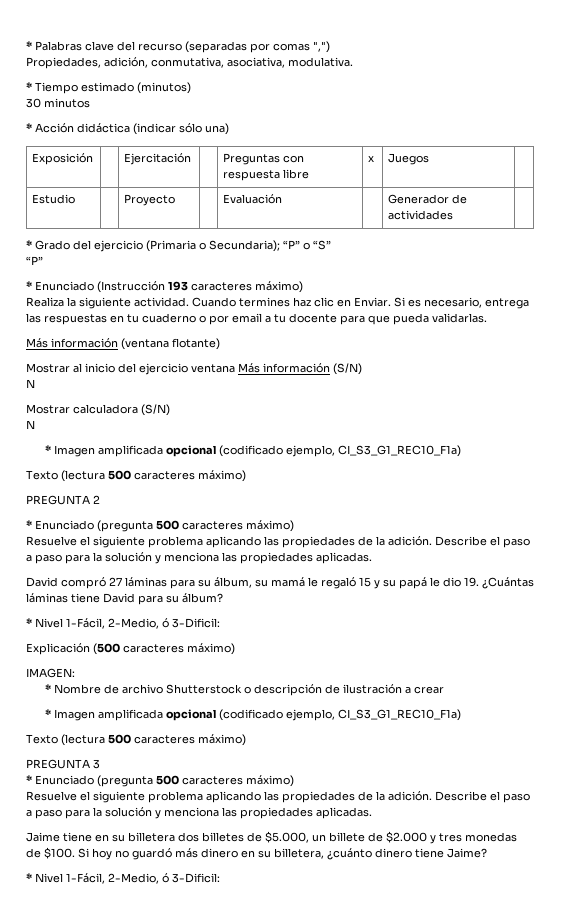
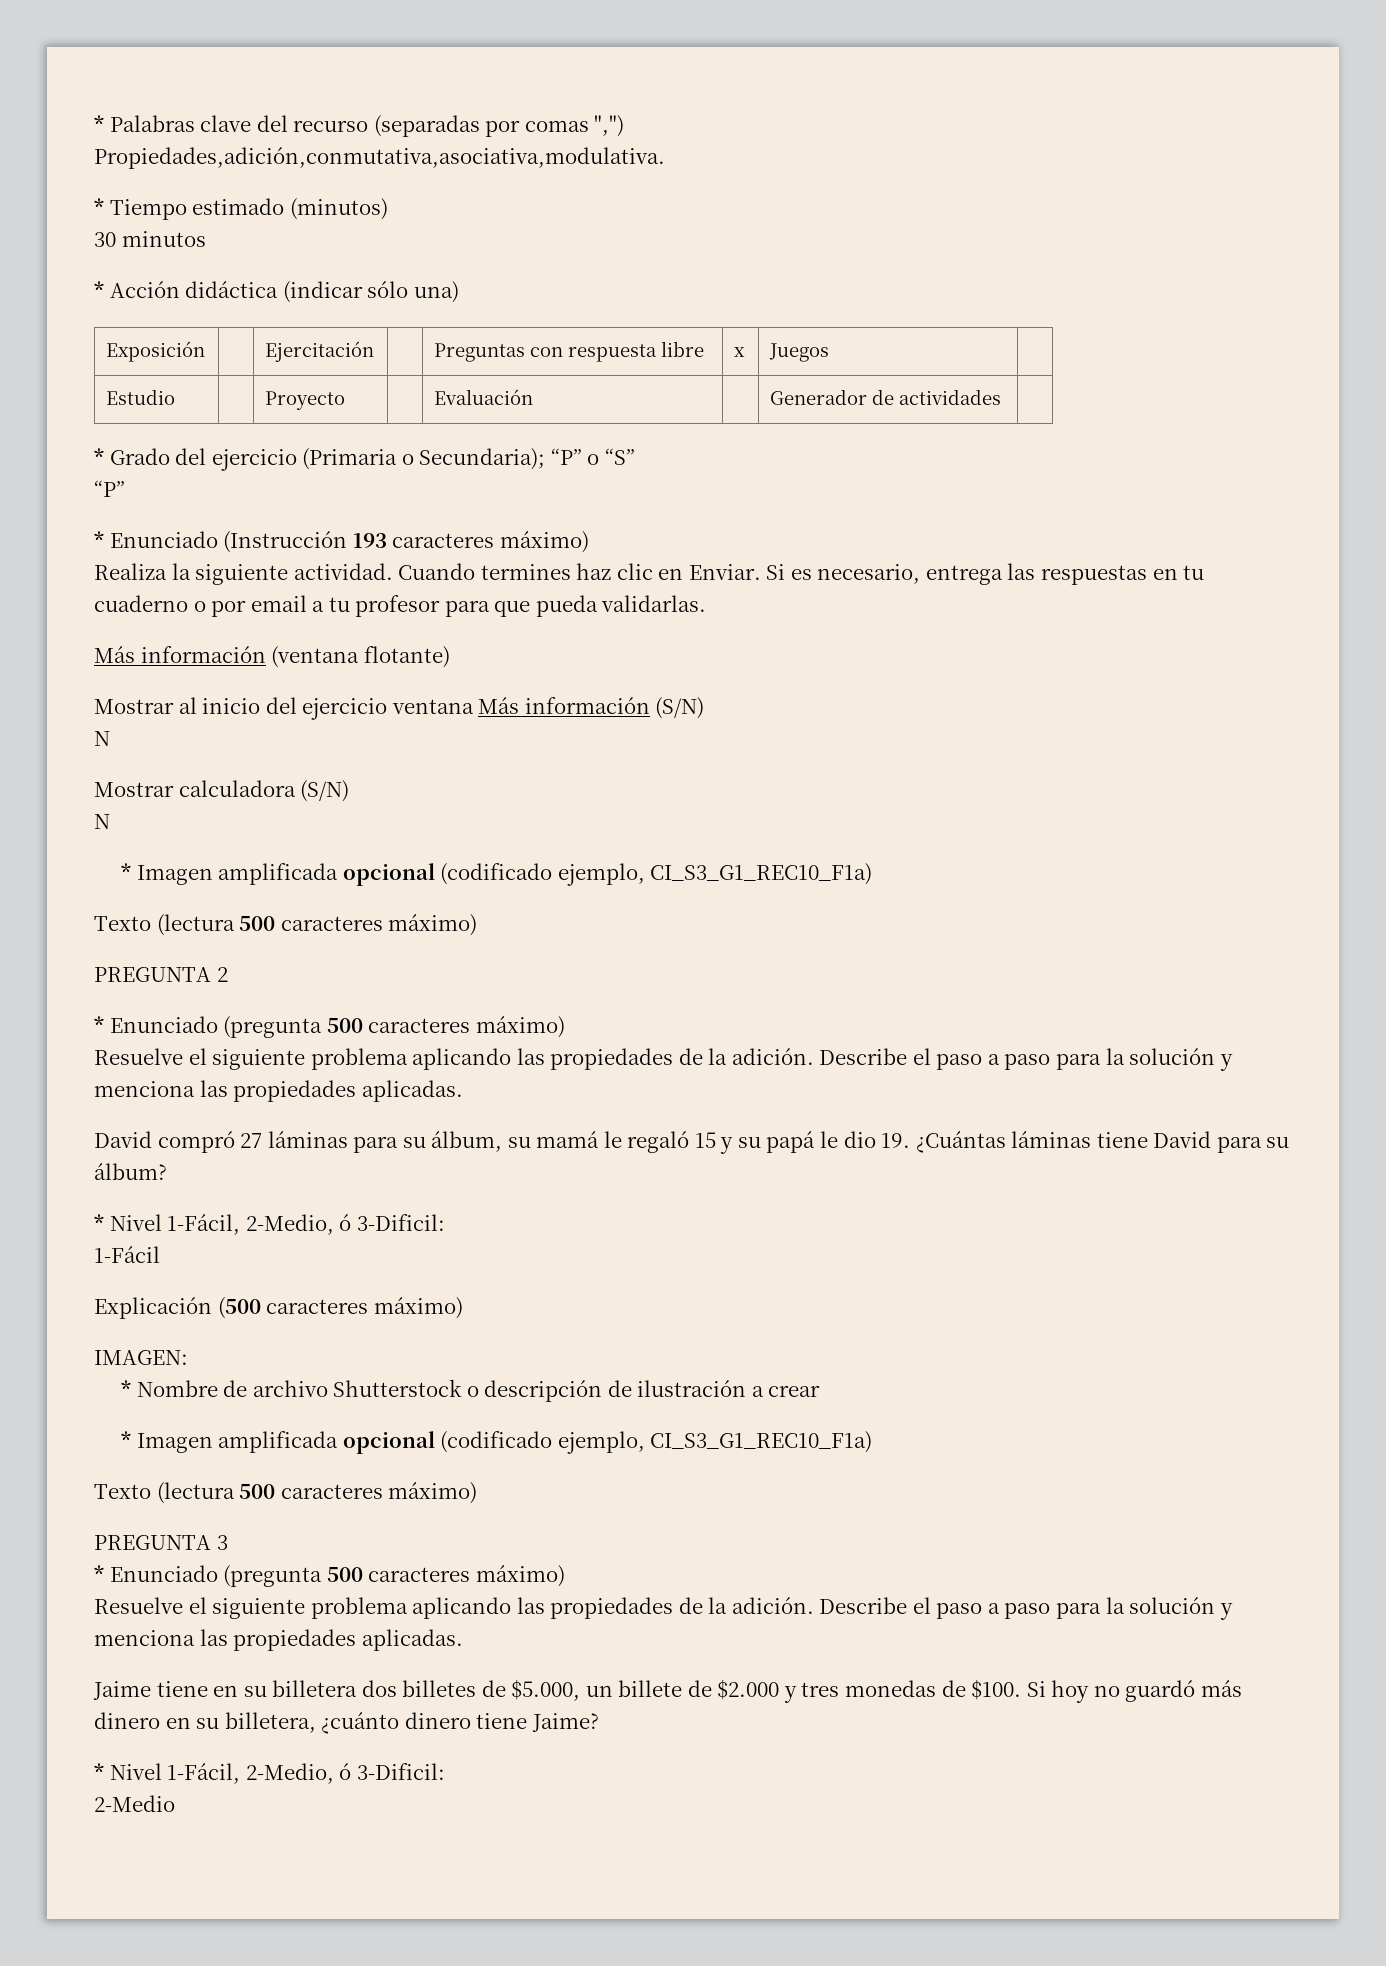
[26,57,353,69] Propiedades, adición, conmutativa, asociativa, modulativa. -> [94,147,665,169] Propiedades,adición,conmutativa,asociativa,modulativa.
[289,313,337,323] docente -> [355,595,441,617] profesor
(220, 623) none -> [94,1246,160,1263] // 1-Fácil
(220, 878) none -> [94,1795,175,1812] // 2-Medio

